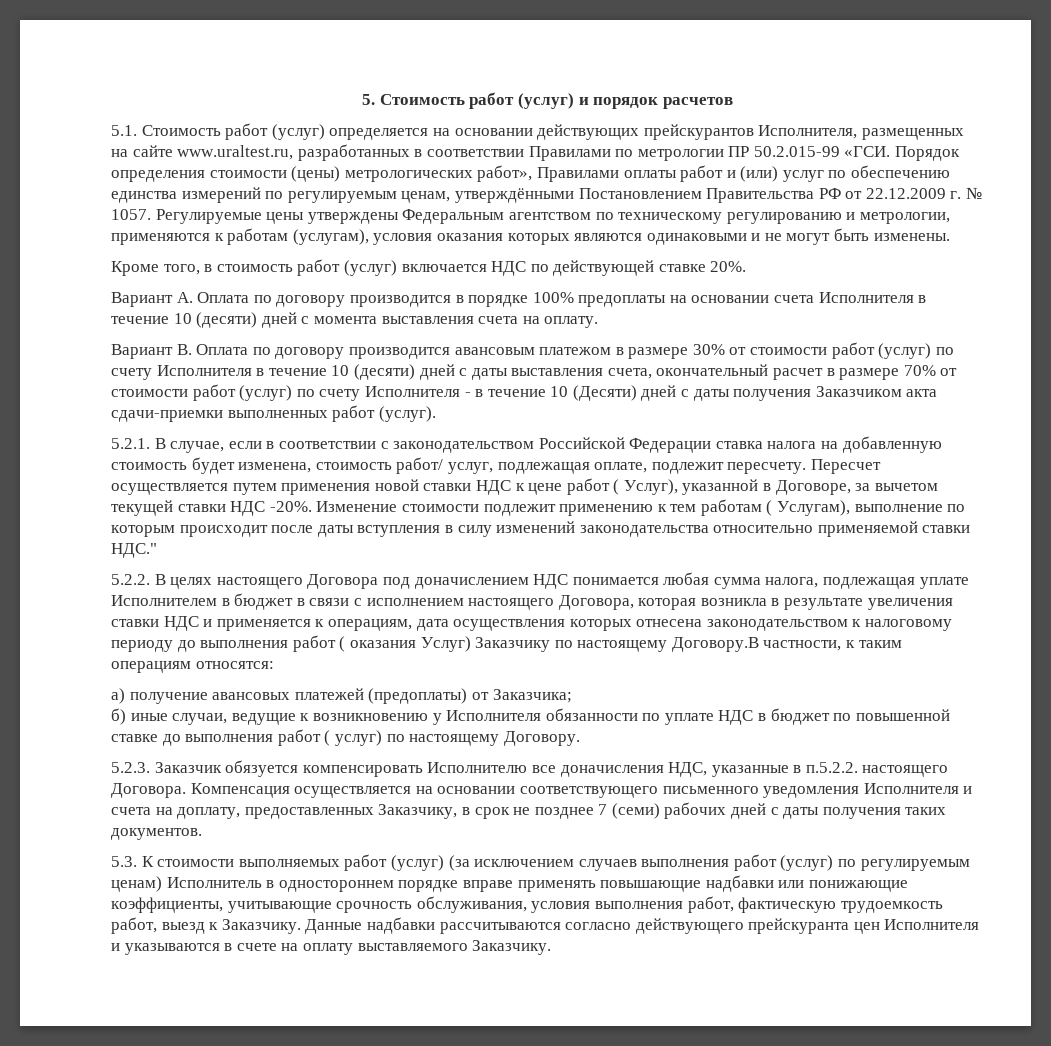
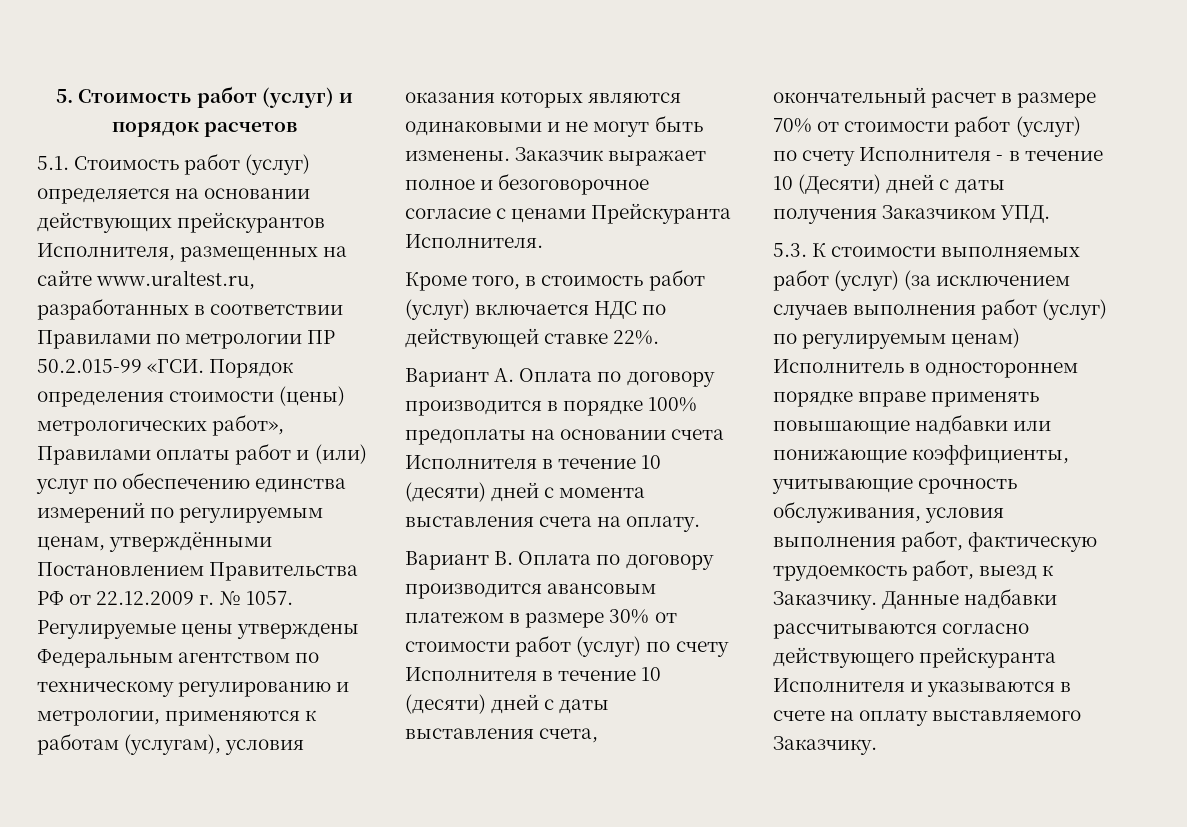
(950, 237) none -> [515,147,707,166] [405,173,650,195] [405,203,732,224] [405,234,543,248] Заказчик выражает полное и безоговорочное согласие с ценами Прейскуранта Исполнителя.
[710,261,747,272] 20%. -> [613,330,660,345] 22%.
[906,389,938,397] [111,405,436,422] [111,436,942,453] [111,457,881,474] [111,478,938,495] [111,499,966,516] [111,521,971,537] [111,543,157,558] [111,572,969,589] [111,593,953,610] [111,616,953,631] [111,635,902,652] [111,661,274,673] [111,688,572,704] [111,708,950,725] [111,729,580,746] [111,760,949,777] [111,783,973,798] [111,802,947,819] [111,828,202,840] акта сдачи-приемки выполненных работ (услуг). // 5.2.1. В случае, если в соответствии с законодательством Российской Федерации ставка налога на добавленную стоимость будет изменена, стоимость работ/ услуг, подлежащая оплате, подлежит пересчету. Пересчет осуществляется путем применения новой ставки НДС к цене работ ( Услуг), указанной в Договоре, за вычетом текущей ставки НДС -20%. Изменение стоимости подлежит применению к тем работам ( Услугам), выполнение по которым происходит после даты вступления в силу изменений законодательства относительно применяемой ставки НДС." // 5.2.2. В целях настоящего Договора под доначислением НДС понимается любая сумма налога, подлежащая уплате Исполнителем в бюджет в связи с исполнением настоящего Договора, которая возникла в результате увеличения ставки НДС и применяется к операциям, дата осуществления которых отнесена законодательством к налоговому периоду до выполнения работ ( оказания Услуг) Заказчику по настоящему Договору.В частности, к таким операциям относятся: // а) получение авансовых платежей (предоплаты) от Заказчика; // б) иные случаи, ведущие к возникновению у Исполнителя обязанности по уплате НДС в бюджет по повышенной ставке до выполнения работ ( услуг) по настоящему Договору. // 5.2.3. Заказчик обязуется компенсировать Исполнителю все доначисления НДС, указанные в п.5.2.2. настоящего Договора. Компенсация осуществляется на основании соответствующего письменного уведомления Исполнителя и счета на доплату, предоставленных Заказчику, в срок не позднее 7 (семи) рабочих дней с даты получения таких документов. -> [1000,205,1051,223] УПД.
[853,922,880,934] цен -> (1057, 657) none

